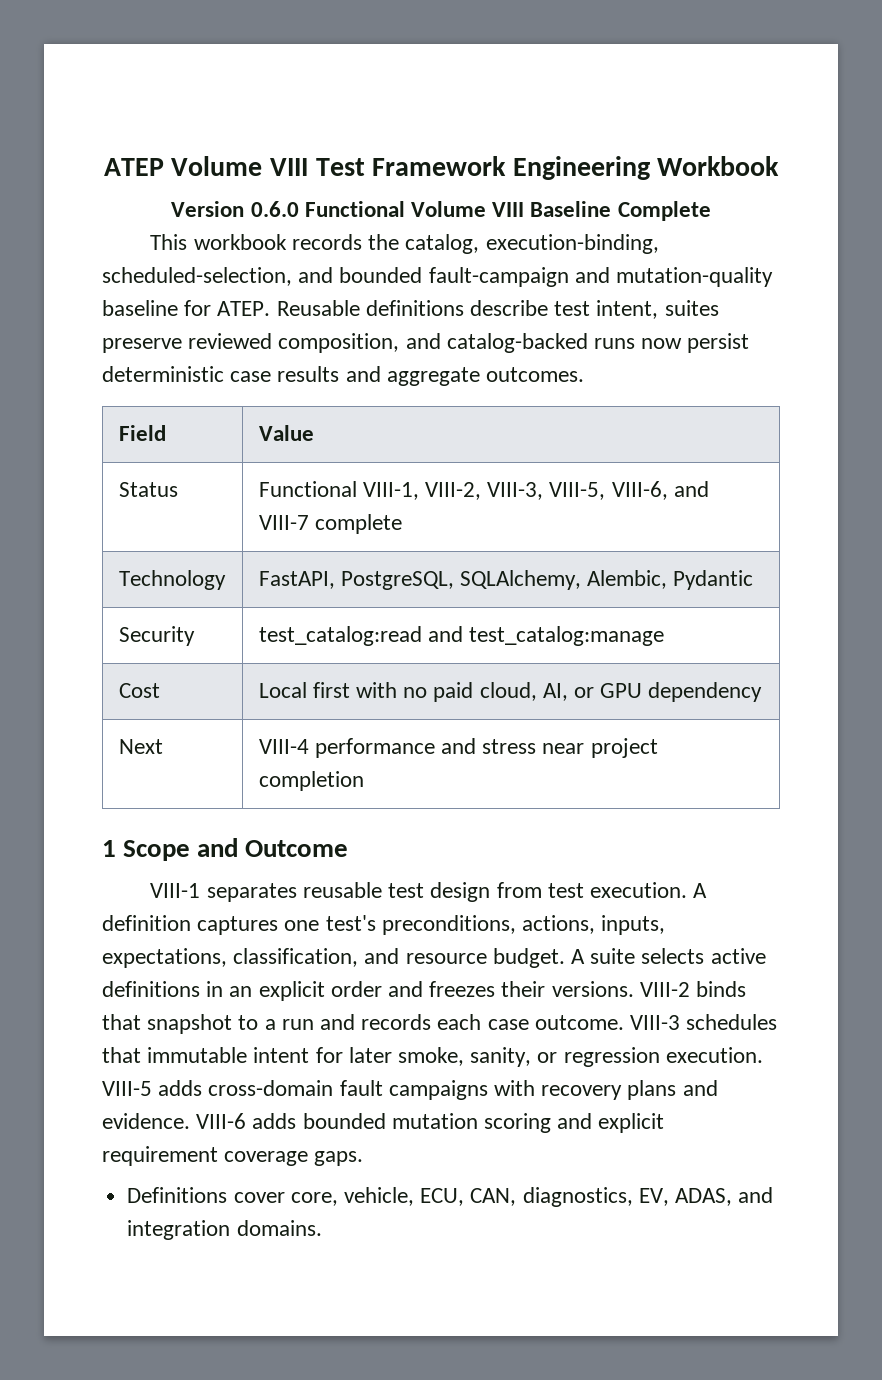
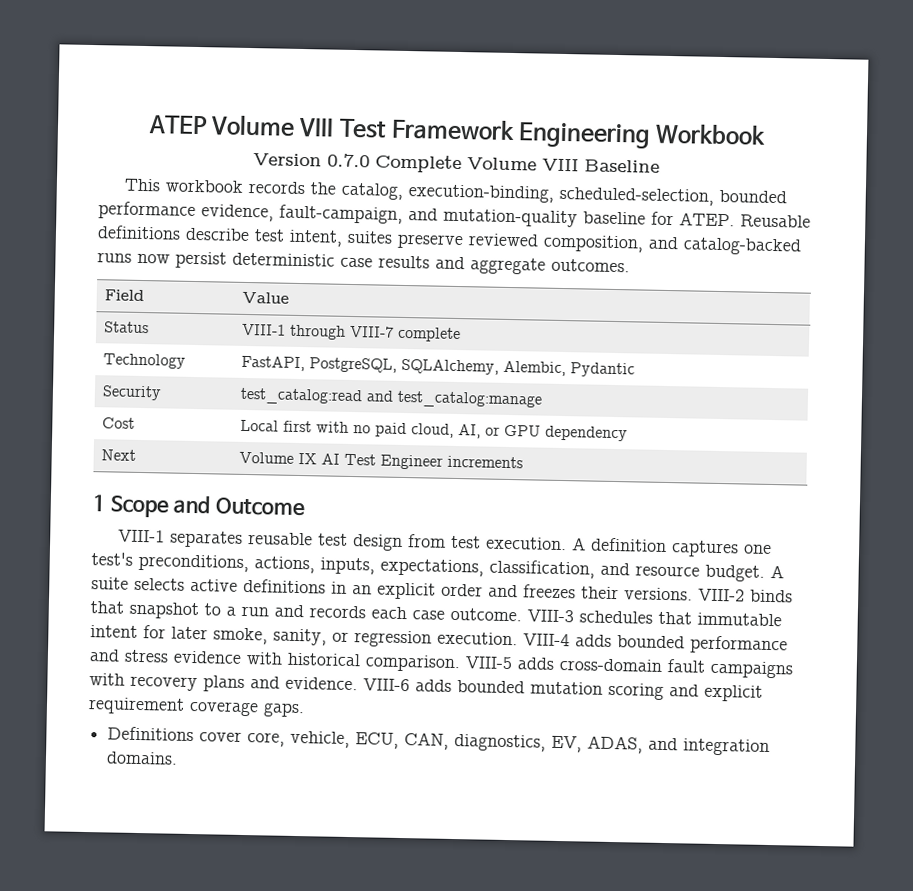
[250,201,405,217] 0.6.0 Functional -> [327,153,462,174] 0.7.0 Complete
[617,201,711,221] Complete -> (660, 166) none
[298,267,569,287] and bounded fault-campaign -> [718,189,787,204] [98,201,403,224] bounded performance evidence, fault-campaign,
[258,481,709,500] Functional VIII-1, VIII-2, VIII-3, VIII-5, VIII-6, and -> [242,323,347,340] VIII-1 through
[258,738,658,758] [258,771,364,791] VIII-4 performance and stress near project completion -> [239,451,524,470] Volume IX AI Test Engineer increments
(763, 1055) none -> [523,633,788,655] [89,649,460,673] VIII-4 adds bounded performance and stress evidence with historical comparison.

